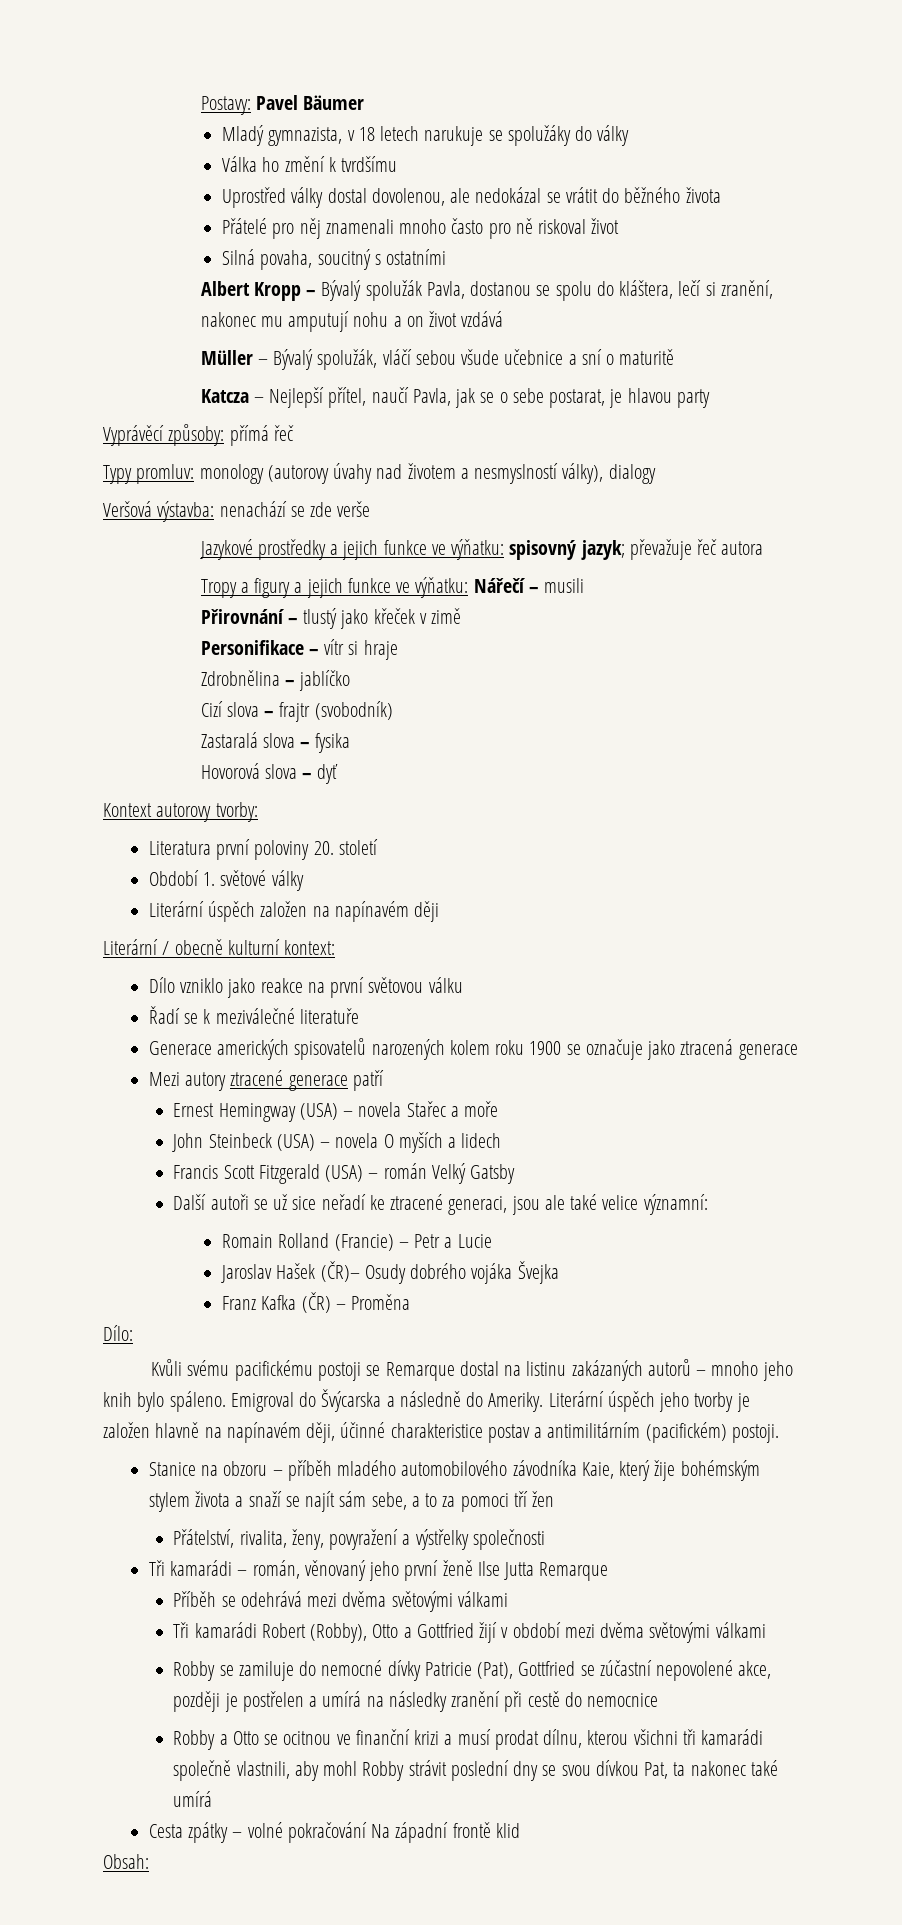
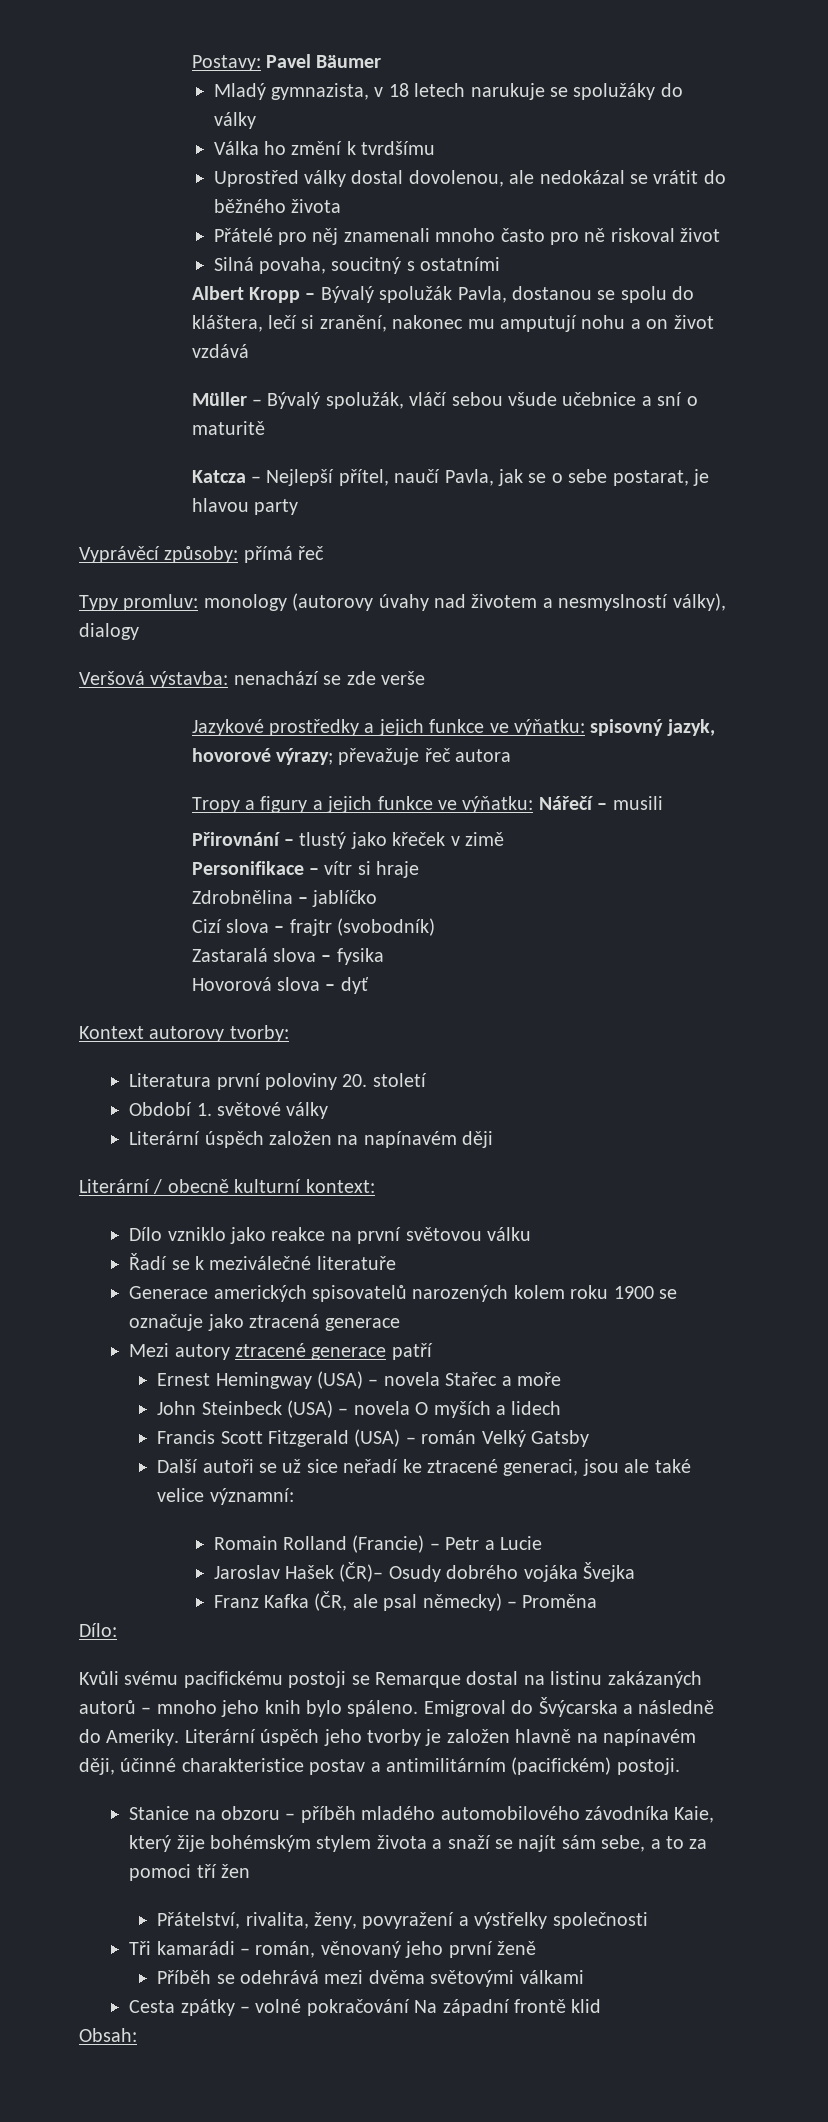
[580,540,625,560] jazyk; -> [666,719,715,736] [191,748,333,765] jazyk, hovorové výrazy;
[301,1292,331,1313] (ČR) -> [314,1591,502,1611] (ČR, ale psal německy)
[477,1561,609,1581] Ilse Jutta Remarque -> (536, 1948) none
[173,1622,766,1643] [173,1660,772,1681] [173,1691,659,1712] [173,1729,764,1750] [173,1760,778,1781] [173,1791,213,1807] // Tři kamarádi Robert (Robby), Otto a Gottfried žijí v období mezi dvěma světovými válkami // Robby se zamiluje do nemocné dívky Patricie (Pat), Gottfried se zúčastní nepovolené akce, později je postřelen a umírá na následky zranění při cestě do nemocnice // Robby a Otto se ocitnou ve finanční krizi a musí prodat dílnu, kterou všichni tři kamarádi společně vlastnili, aby mohl Robby strávit poslední dny se svou dívkou Pat, ta nakonec také umírá -> (584, 1977) none

